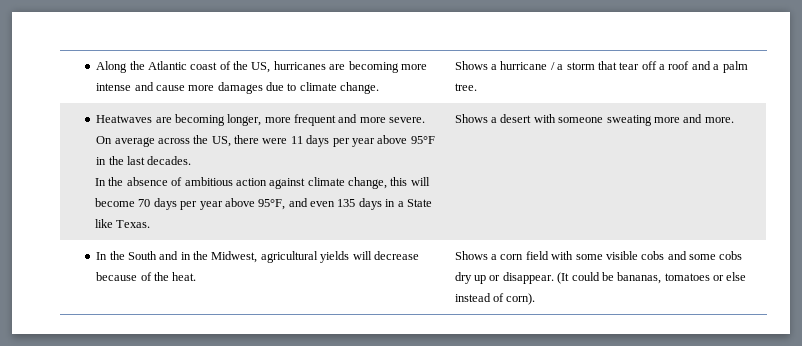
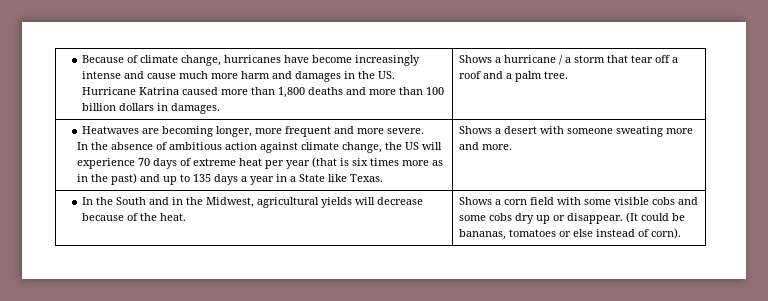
[96,61,427,73] [96,82,380,94] Along the Atlantic coast of the US, hurricanes are becoming more intense and cause more damages due to climate change. -> [81,55,420,66] [81,71,395,82] [81,87,444,98] [81,103,220,114] Because of climate change, hurricanes have become increasingly intense and cause much more harm and damages in the US. Hurricane Katrina caused more than 1,800 deaths and more than 100 billion dollars in damages.
[96,135,435,147] [96,156,192,165] On average across the US, there were 11 days per year above 95°F in the last decades. -> (424, 131) none
[390,177,430,186] [95,198,382,210] this will become 70 days per year above 95°F, and even 135 days -> [385,142,443,150] [77,157,444,169] [77,173,275,185] the US will experience 70 days of extreme heat per year (that is six times more as in the past) and up to 135 days a year

